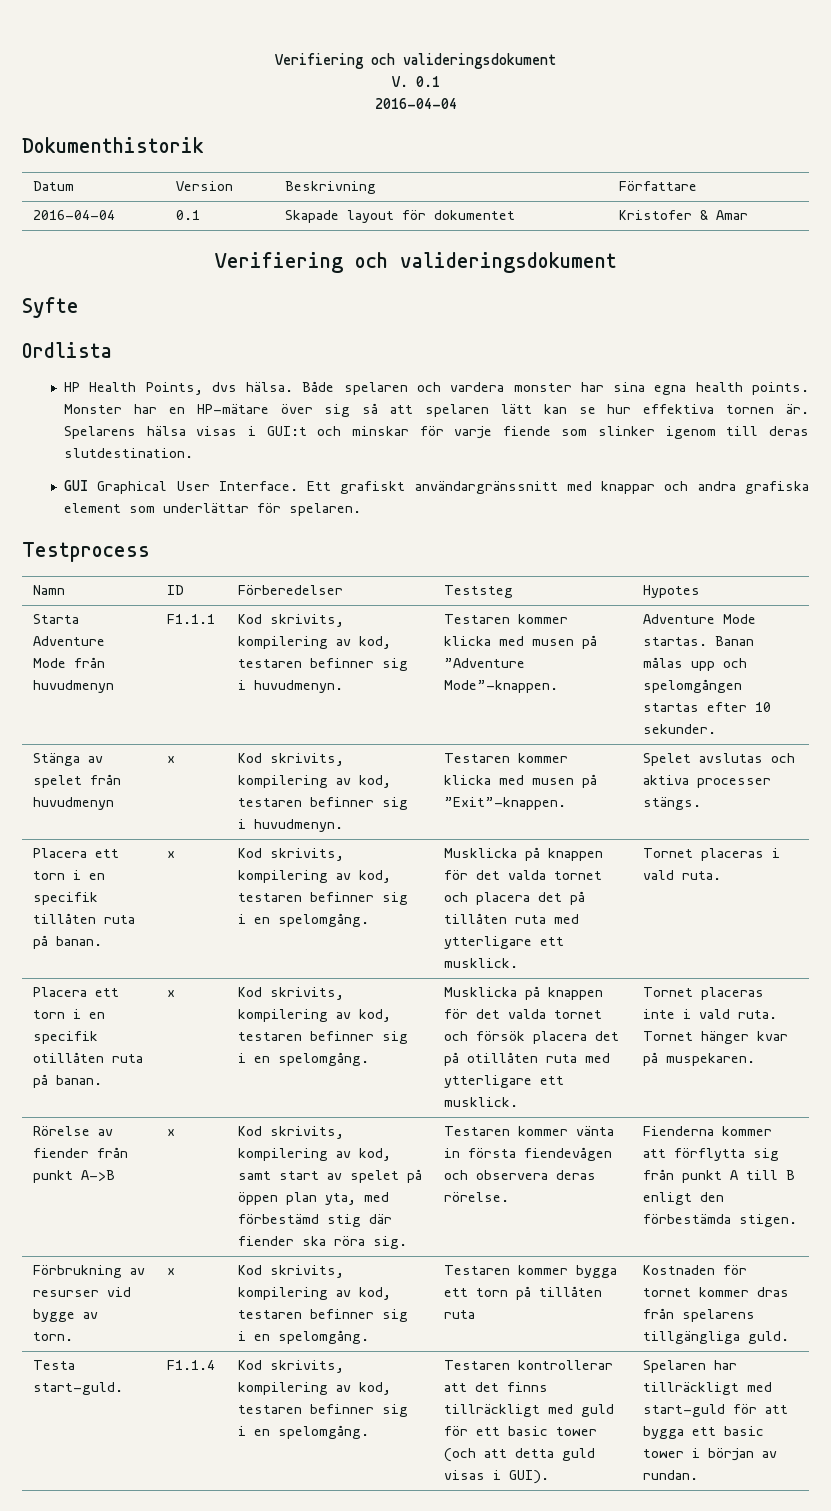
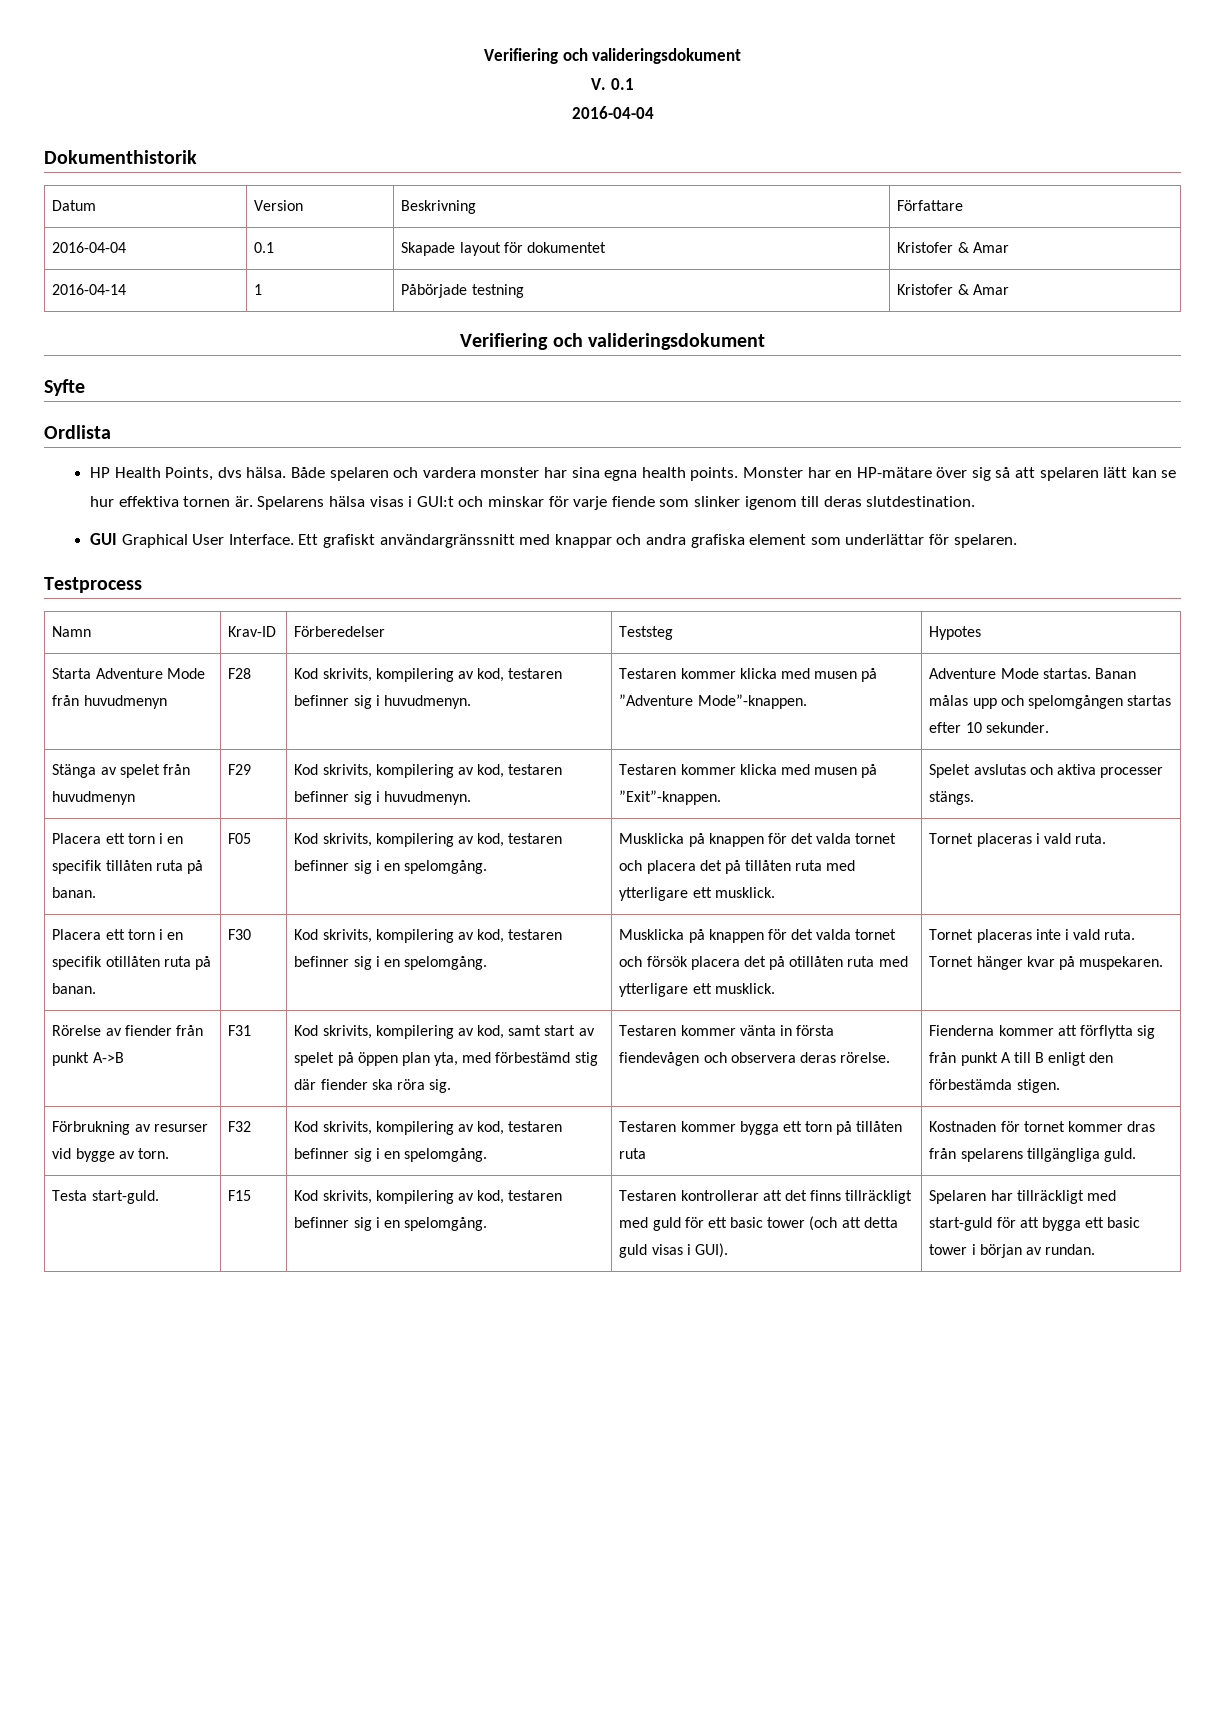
(749, 215) none -> [52,284,127,295] [254,284,263,295] [401,284,524,298] [897,284,1009,295] // 2016-04-14 | 1 | Påbörjade testning | Kristofer & Amar
[167,585,185,595] ID -> [228,626,277,637] Krav-ID
[167,614,216,624] F1.1.1 -> [228,668,252,679] F28
[167,756,176,763] x -> [228,764,252,775] F29
[167,851,176,858] x -> [228,833,252,844] F05
[167,990,176,997] x -> [228,929,252,940] F30
[167,1129,176,1136] x -> [228,1025,252,1036] F31
[167,1268,176,1275] x -> [228,1121,252,1132] F32
[167,1360,216,1370] F1.1.4 -> [228,1190,252,1201] F15

